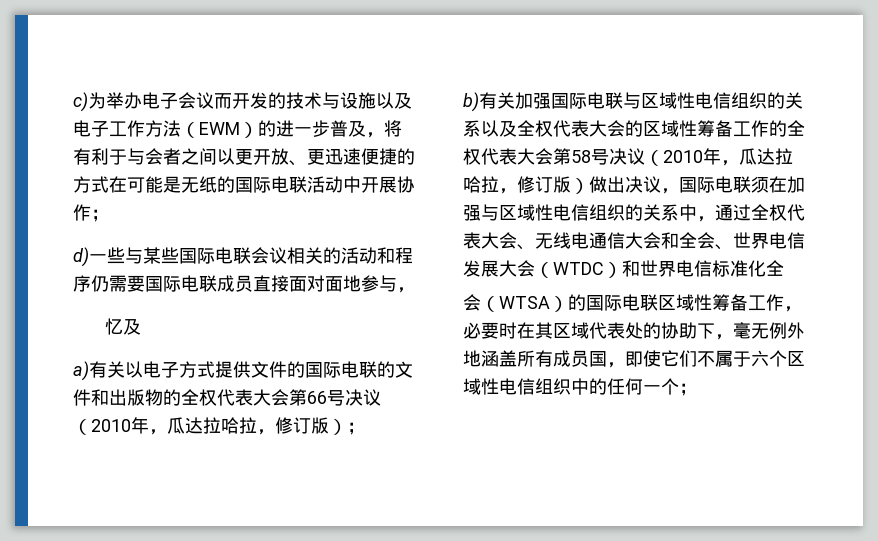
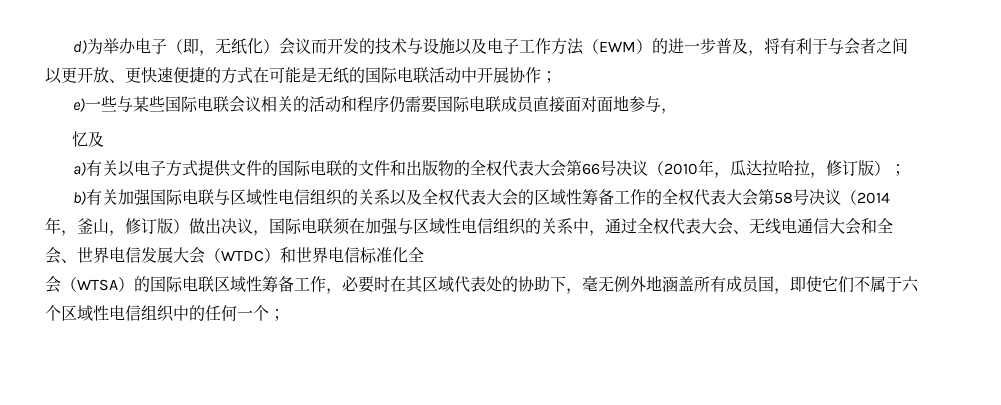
[73,92,88,112] c) -> [73,40,88,54] d)
(178, 101) none -> [167,38,280,56] （即，无纸化）
[325,148,343,165] 迅 -> [141,67,157,83] 快
[73,247,89,267] d) -> [73,98,86,112] e)
[663,148,793,166] [463,176,499,193] 2010年，瓜达拉哈拉 -> [857,192,891,204] [45,217,109,236] 2014年，釜山

